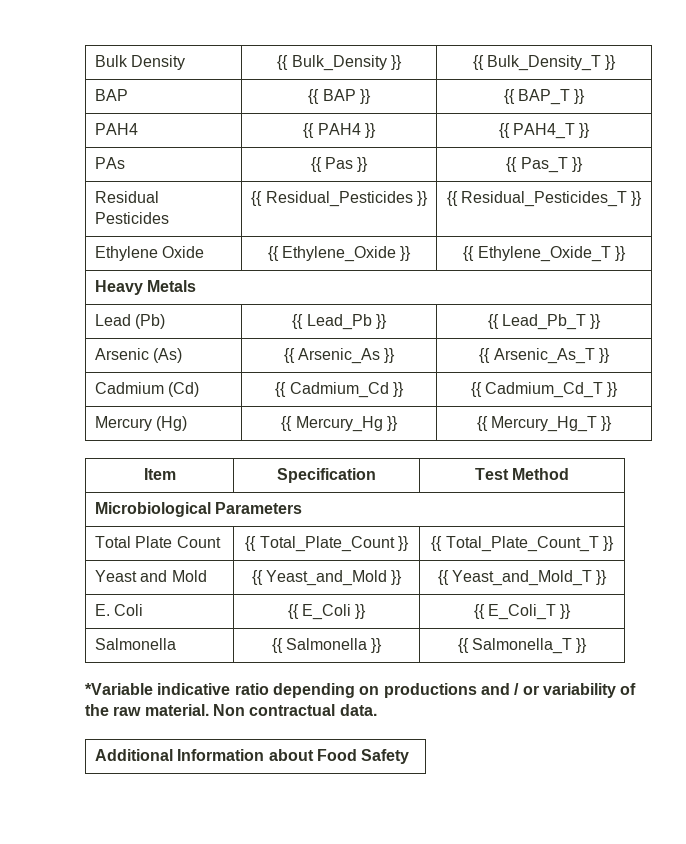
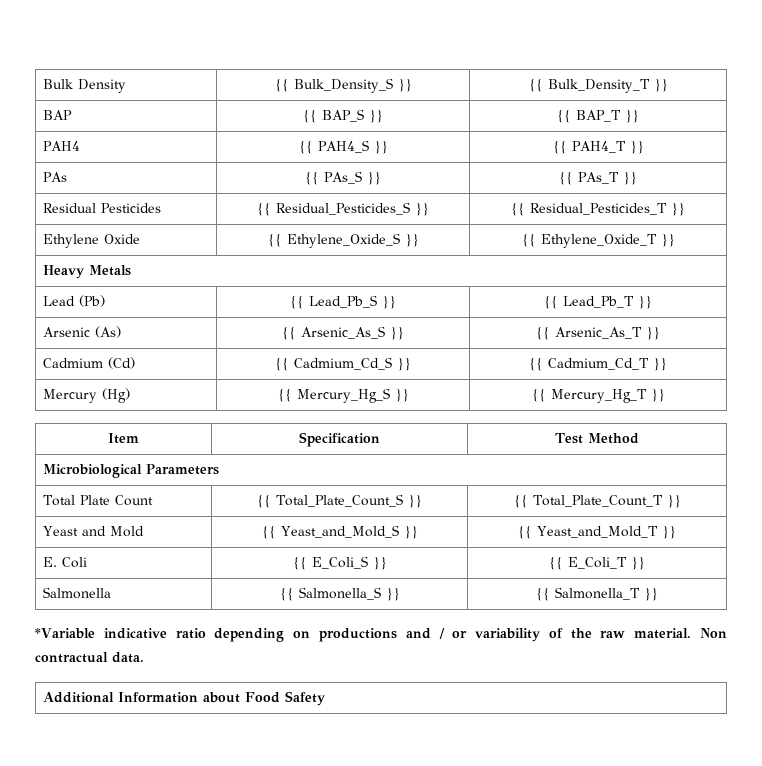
[291,55,387,71] Bulk_Density -> [293,78,393,93] Bulk_Density_S
[322,89,356,101] BAP -> [322,109,364,122] BAP_S
[317,123,361,135] PAH4 -> [317,140,369,153] PAH4_S
[325,157,369,172] [506,157,568,173] Pas }} | {{ Pas_T -> [324,171,381,185] [559,172,620,185] PAs_S }} | {{ PAs_T
[265,191,413,207] Residual_Pesticides -> [276,202,410,215] Residual_Pesticides_S
[282,246,396,262] Ethylene_Oxide -> [286,233,400,248] Ethylene_Oxide_S
[306,314,372,330] Lead_Pb -> [309,295,377,308] Lead_Pb_S
[298,348,380,364] Arsenic_As -> [301,326,385,339] Arsenic_As_S
[289,382,389,398] Cadmium_Cd -> [294,357,392,370] Cadmium_Cd_S
[295,416,383,432] Mercury_Hg -> [296,388,390,403] Mercury_Hg_S
[259,536,395,552] Total_Plate_Count -> [276,494,404,507] Total_Plate_Count_S
[266,570,387,586] Yeast_and_Mold -> [280,525,399,538] Yeast_and_Mold_S
[302,604,351,620] E_Coli -> [311,556,368,569] E_Coli_S
[286,638,367,650] Salmonella -> [298,587,381,600] Salmonella_S

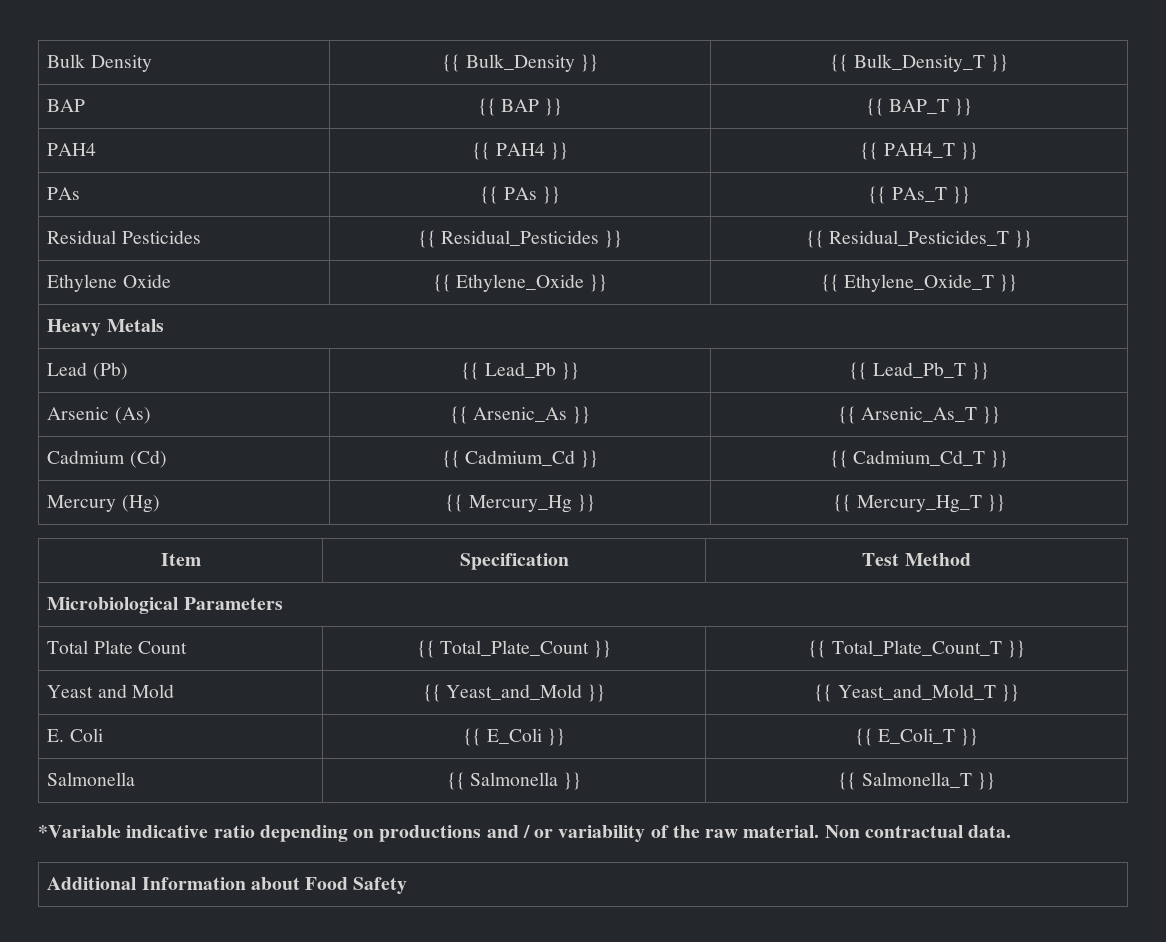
[293,78,393,93] Bulk_Density_S -> [465,54,575,72] Bulk_Density
[322,109,364,122] BAP_S -> [501,99,539,112] BAP
[317,140,369,153] PAH4_S -> [495,143,545,156] PAH4
[324,171,363,184] PAs_S -> [503,187,537,200] PAs
[276,202,410,215] Residual_Pesticides_S -> [441,230,599,246] Residual_Pesticides
[286,233,400,248] Ethylene_Oxide_S -> [456,274,584,292] Ethylene_Oxide
[309,295,377,308] Lead_Pb_S -> [484,362,556,378] Lead_Pb
[301,326,385,339] Arsenic_As_S -> [473,407,567,422] Arsenic_As
[294,357,392,370] Cadmium_Cd_S -> [465,450,575,466] Cadmium_Cd
[296,388,390,403] Mercury_Hg_S -> [468,495,572,513] Mercury_Hg
[276,494,404,507] Total_Plate_Count_S -> [440,640,589,656] Total_Plate_Count
[280,525,399,538] Yeast_and_Mold_S -> [446,684,582,700] Yeast_and_Mold
[311,556,368,569] E_Coli_S -> [486,728,542,744] E_Coli
[298,587,381,600] Salmonella_S -> [470,772,558,786] Salmonella

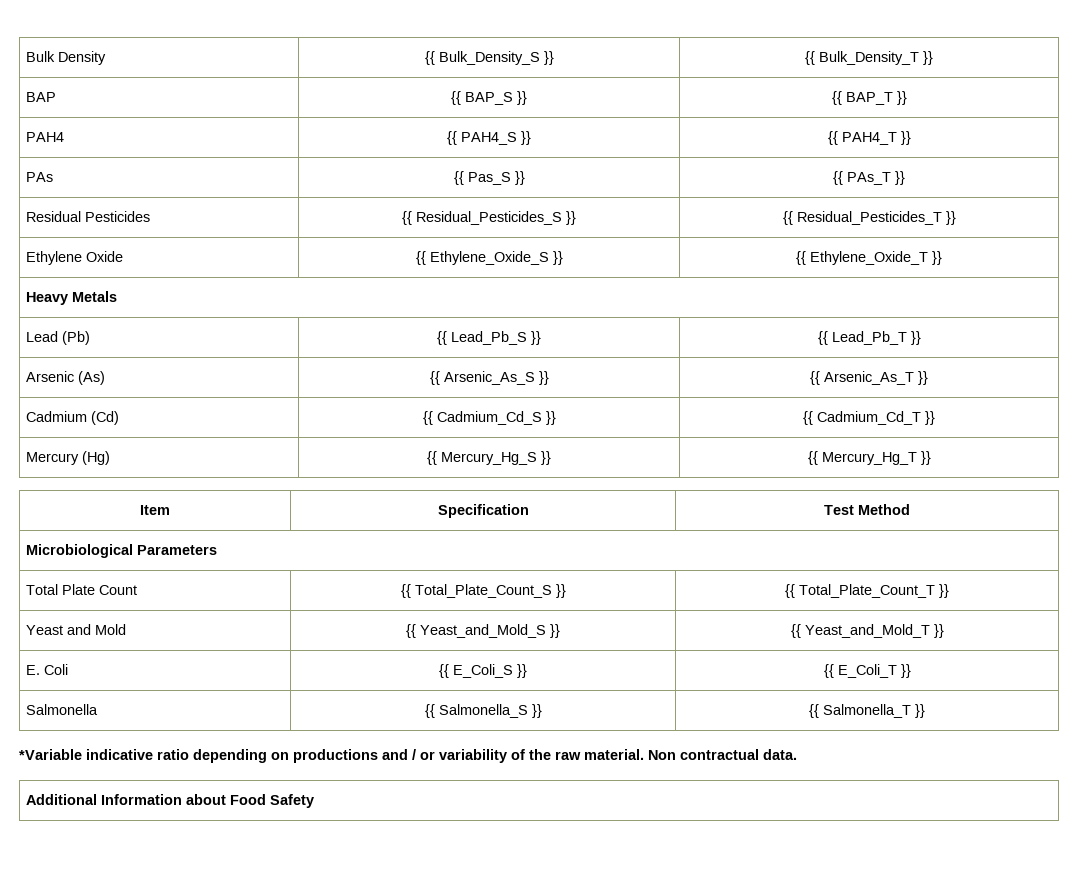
[465,54,575,72] Bulk_Density -> [438,51,540,65] Bulk_Density_S
[501,99,539,112] BAP -> [465,92,513,105] BAP_S
[495,143,545,156] PAH4 -> [461,132,517,145] PAH4_S
[503,187,537,200] PAs -> [467,172,511,185] Pas_S
[441,230,599,246] Residual_Pesticides -> [416,211,562,225] Residual_Pesticides_S
[456,274,584,292] Ethylene_Oxide -> [429,251,549,265] Ethylene_Oxide_S
[484,362,556,378] Lead_Pb -> [451,331,527,345] Lead_Pb_S
[473,407,567,422] Arsenic_As -> [443,371,535,385] Arsenic_As_S
[465,450,575,466] Cadmium_Cd -> [436,411,542,425] Cadmium_Cd_S
[468,495,572,513] Mercury_Hg -> [441,452,537,465] Mercury_Hg_S
[440,640,589,656] Total_Plate_Count -> [414,584,552,598] Total_Plate_Count_S
[446,684,582,700] Yeast_and_Mold -> [420,624,546,638] Yeast_and_Mold_S
[486,728,542,744] E_Coli -> [453,664,513,678] E_Coli_S
[470,772,558,786] Salmonella -> [438,704,528,718] Salmonella_S

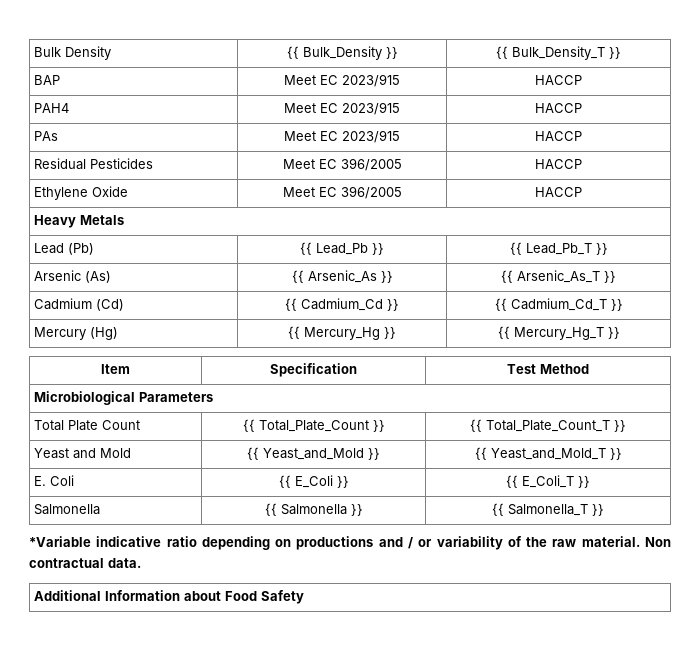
[438,51,540,65] Bulk_Density_S -> [302,46,382,60] Bulk_Density
[451,91,527,105] [831,91,907,105] [26,132,65,142] [447,131,531,145] [827,131,911,145] [26,172,54,182] [453,171,525,185] [833,171,905,185] [26,211,151,222] [402,211,576,225] [782,211,956,225] [26,251,124,265] [415,251,563,265] [796,251,942,265] {{ BAP_S }} | {{ BAP_T }} // PAH4 | {{ PAH4_S }} | {{ PAH4_T }} // PAs | {{ Pas_S }} | {{ PAs_T }} // Residual Pesticides | {{ Residual_Pesticides_S }} | {{ Residual_Pesticides_T }} // Ethylene Oxide | {{ Ethylene_Oxide_S }} | {{ Ethylene_Oxide_T }} -> [284,74,400,87] [535,75,582,85] [34,103,70,113] [284,102,400,115] [535,103,582,113] [34,131,59,141] [284,130,400,143] [535,131,582,141] [34,158,154,170] [282,158,402,171] [535,159,582,169] [34,186,129,200] [282,186,402,199] [535,187,582,197] Meet EC 2023/915 | HACCP // PAH4 | Meet EC 2023/915 | HACCP // PAs | Meet EC 2023/915 | HACCP // Residual Pesticides | Meet EC 396/2005 | HACCP // Ethylene Oxide | Meet EC 396/2005 | HACCP
[451,331,527,345] Lead_Pb_S -> [316,243,368,255] Lead_Pb
[443,371,535,385] Arsenic_As_S -> [307,270,377,283] Arsenic_As
[436,411,542,425] Cadmium_Cd_S -> [301,298,383,311] Cadmium_Cd
[441,452,537,465] Mercury_Hg_S -> [304,327,380,340] Mercury_Hg
[414,584,552,598] Total_Plate_Count_S -> [258,420,369,432] Total_Plate_Count
[420,624,546,638] Yeast_and_Mold_S -> [263,448,364,460] Yeast_and_Mold
[453,664,513,678] E_Coli_S -> [294,475,333,488] E_Coli
[438,704,528,718] Salmonella_S -> [280,504,347,515] Salmonella

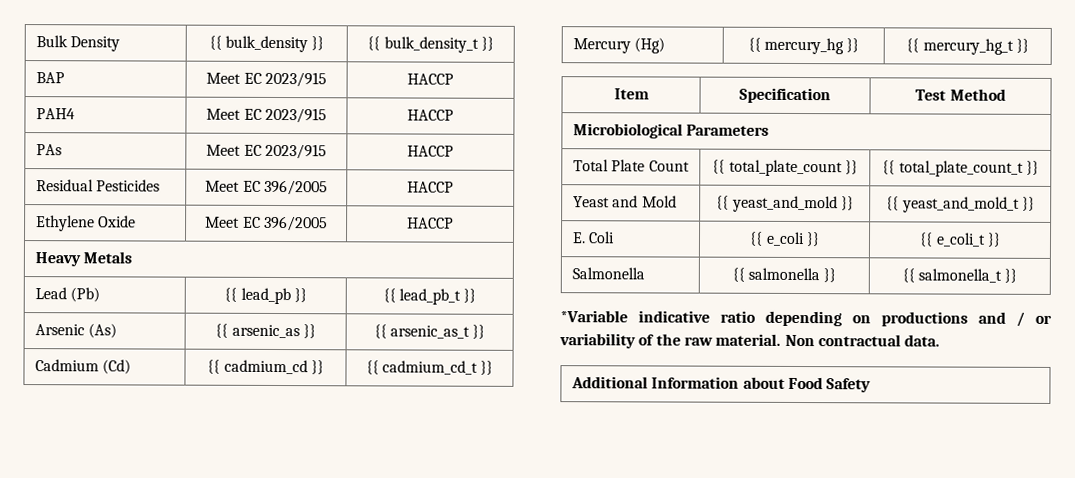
[302,46,398,60] [496,46,605,60] Bulk_Density }} | {{ Bulk_Density_T -> [225,35,325,53] [367,36,479,53] bulk_density }} | {{ bulk_density_t
[316,243,384,255] [509,242,592,255] Lead_Pb }} | {{ Lead_Pb_T -> [240,287,307,305] [382,288,462,305] lead_pb }} | {{ lead_pb_t
[307,270,393,283] [501,270,600,283] Arsenic_As }} | {{ Arsenic_As_T -> [231,324,316,339] [373,324,471,339] arsenic_as }} | {{ arsenic_as_t
[301,298,399,311] [494,298,607,311] Cadmium_Cd }} | {{ Cadmium_Cd_T -> [223,359,324,375] [365,360,479,375] cadmium_cd }} | {{ cadmium_cd_t
[304,327,396,340] [497,326,604,340] Mercury_Hg }} | {{ Mercury_Hg_T -> [764,37,860,55] [906,38,1014,55] mercury_hg }} | {{ mercury_hg_t
[258,420,385,432] [470,419,610,432] Total_Plate_Count }} | {{ Total_Plate_Count_T -> [728,159,858,177] [882,160,1024,177] total_plate_count }} | {{ total_plate_count_t
[263,448,380,460] [474,447,606,460] Yeast_and_Mold }} | {{ Yeast_and_Mold_T -> [731,195,854,213] [886,196,1020,213] yeast_and_mold }} | {{ yeast_and_mold_t
[294,475,349,488] [506,475,574,488] E_Coli }} | {{ E_Coli_T -> [765,231,820,247] [919,232,986,247] e_coli }} | {{ e_coli_t
[280,504,363,516] [492,503,588,516] Salmonella }} | {{ Salmonella_T -> [748,267,837,283] [901,268,1002,283] salmonella }} | {{ salmonella_t

